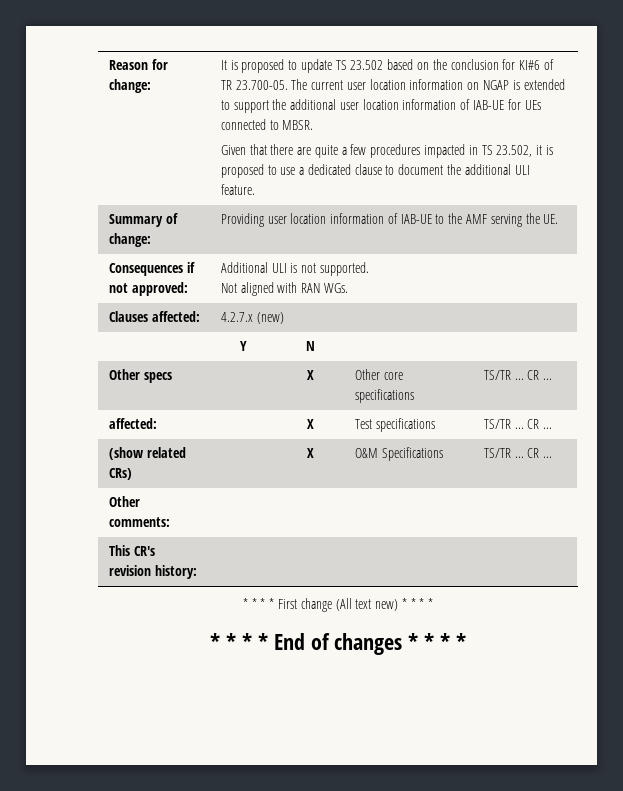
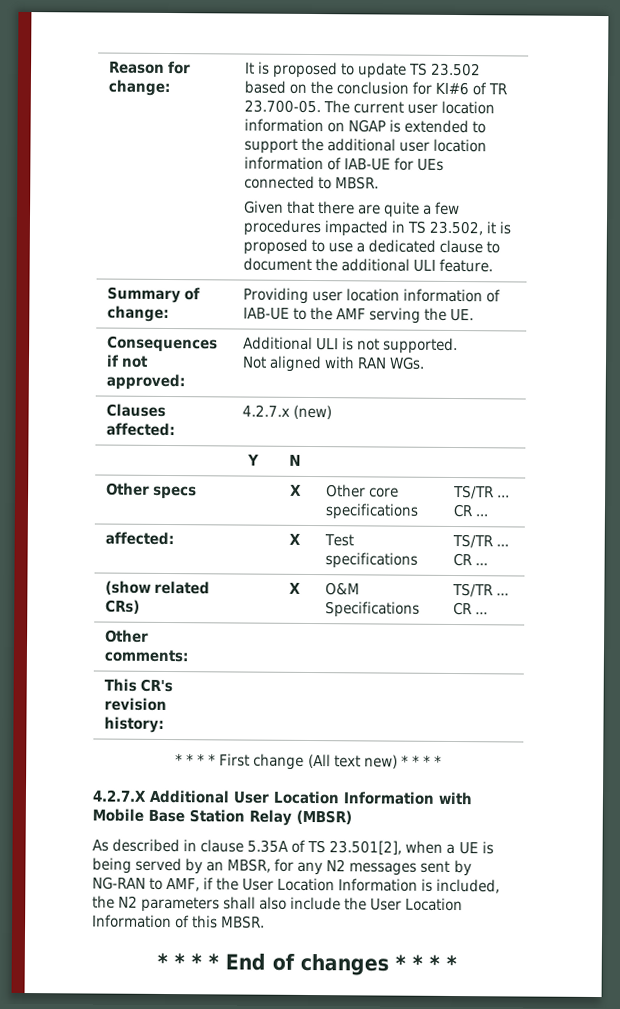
(434, 603) none -> [92,789,472,805] [92,808,352,826] [92,838,494,855] [92,857,472,877] [92,876,501,894] [92,895,464,913] [92,914,266,929] // 4.2.7.X Additional User Location Information with Mobile Base Station Relay (MBSR) // As described in clause 5.35A of TS 23.501[2], when a UE is being served by an MBSR, for any N2 messages sent by NG-RAN to AMF, if the User Location Information is included, the N2 parameters shall also include the User Location Information of this MBSR.

